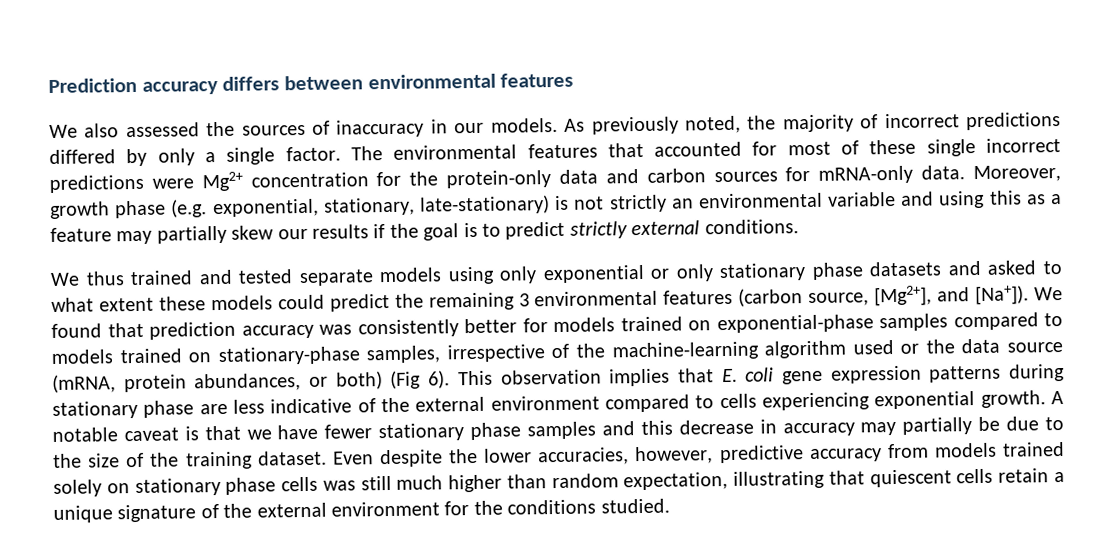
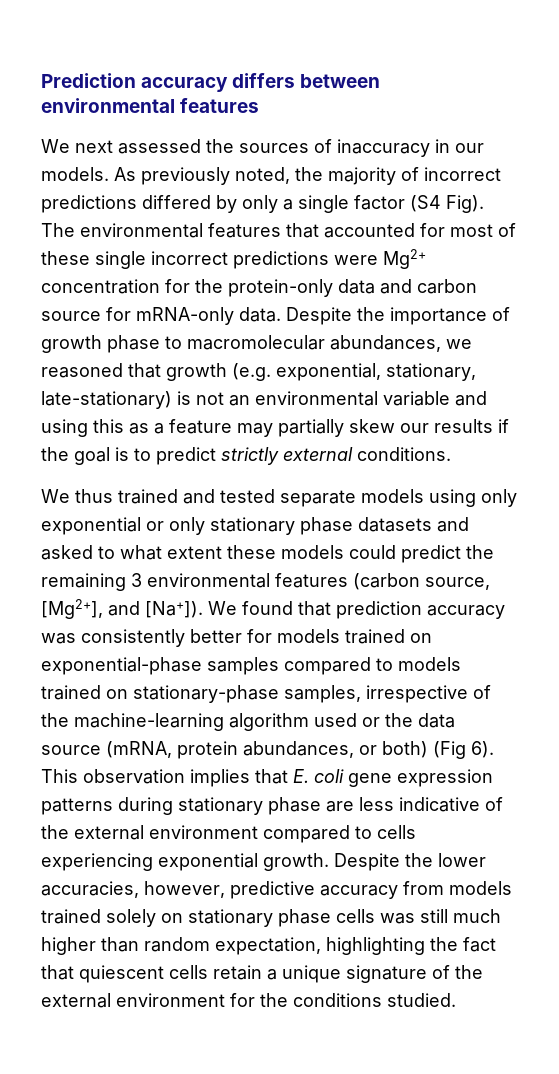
[84,123,120,138] also -> [75,140,113,153] next
[285,146,341,162] factor. -> [354,195,484,213] factor (S4 Fig).
[713,171,778,183] sources -> [41,311,101,321] source
[973,165,1061,183] [50,200,167,220] Moreover, growth phase -> [286,307,510,325] [41,335,472,353] [41,363,227,381] Despite the importance of growth phase to macromolecular abundances, we reasoned that growth
[609,194,667,213] strictly -> (224, 398) none
[1051,390,1065,405] [52,416,1065,442] [53,449,443,470] A notable caveat is that we have fewer stationary phase samples and this decrease in accuracy may partially be due to the size of the training dataset. Even despite -> [334,853,400,871] Despite
[733,470,826,489] illustrating -> [326,937,496,955] highlighting the fact

